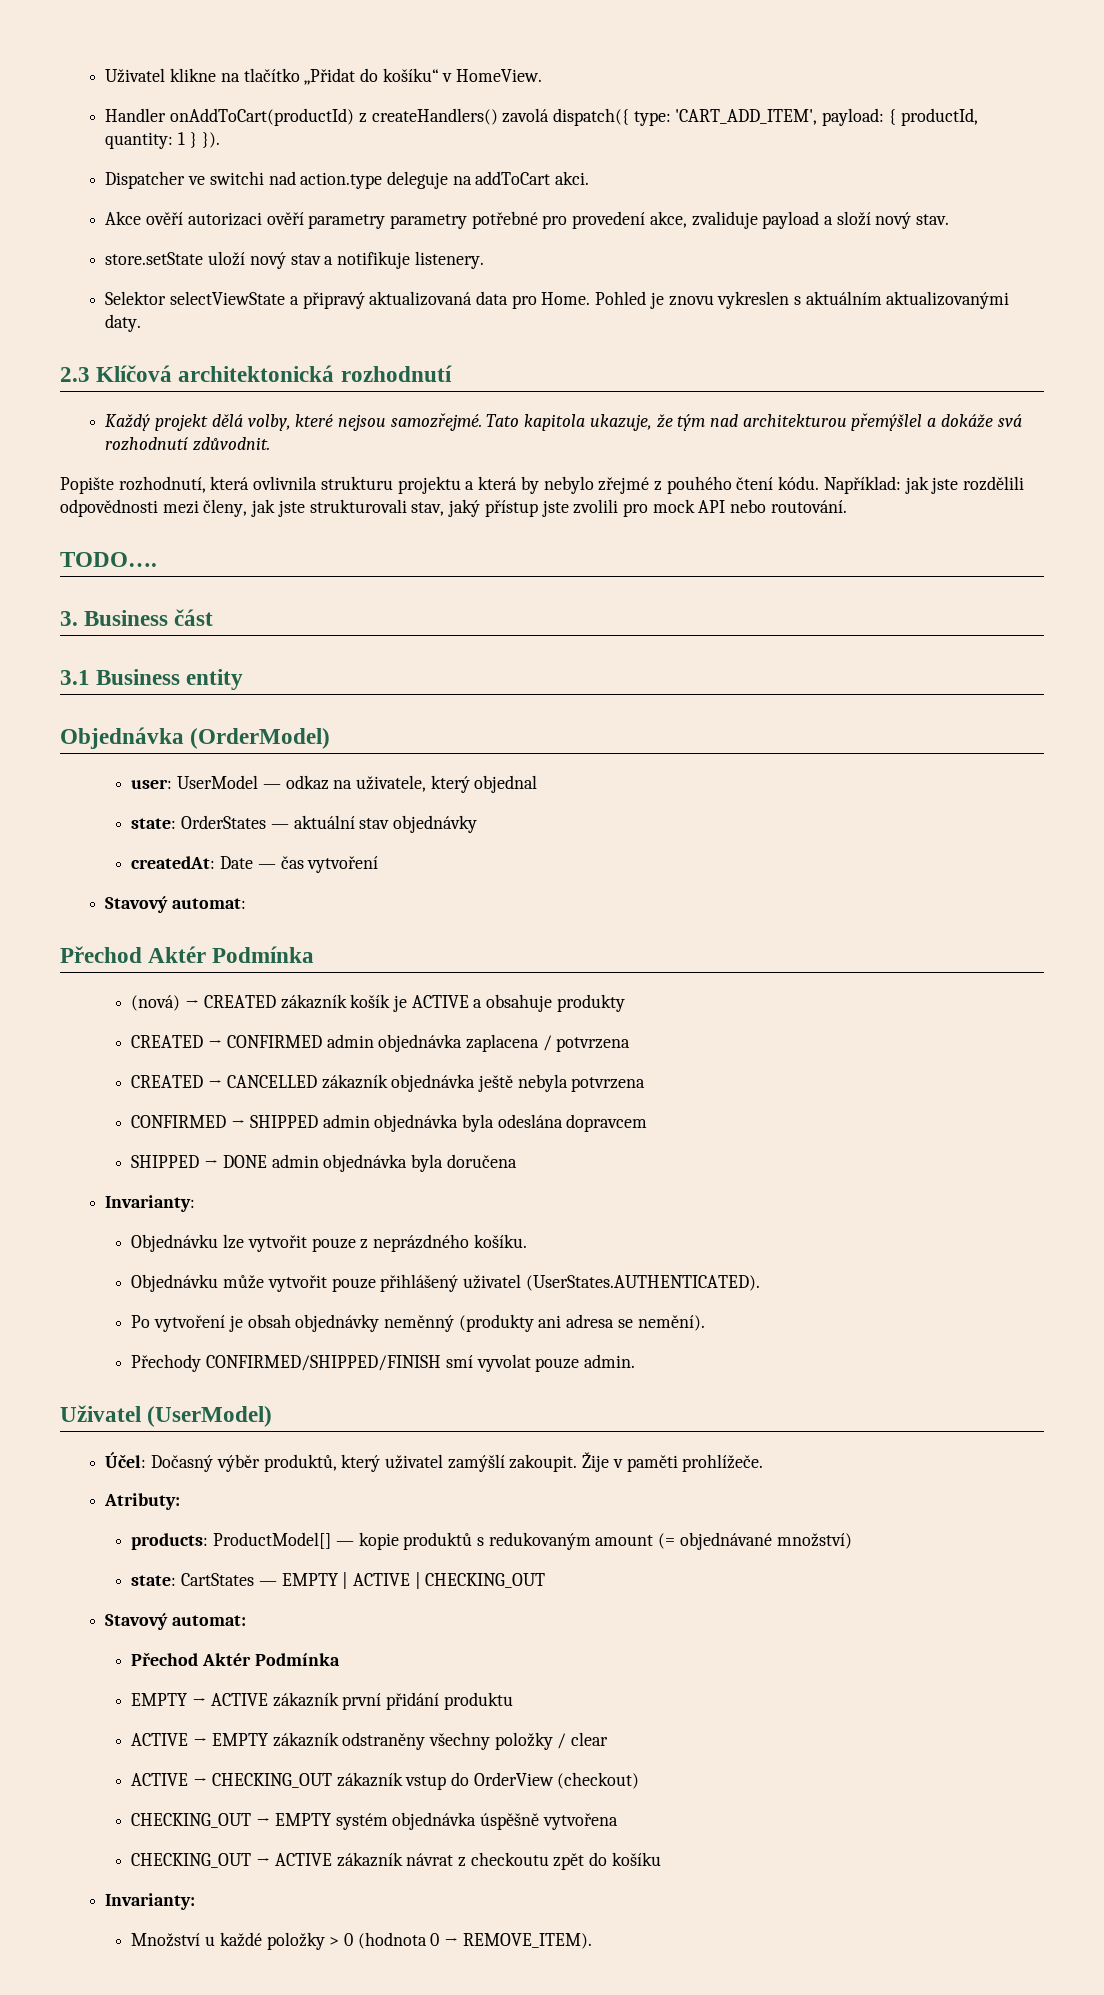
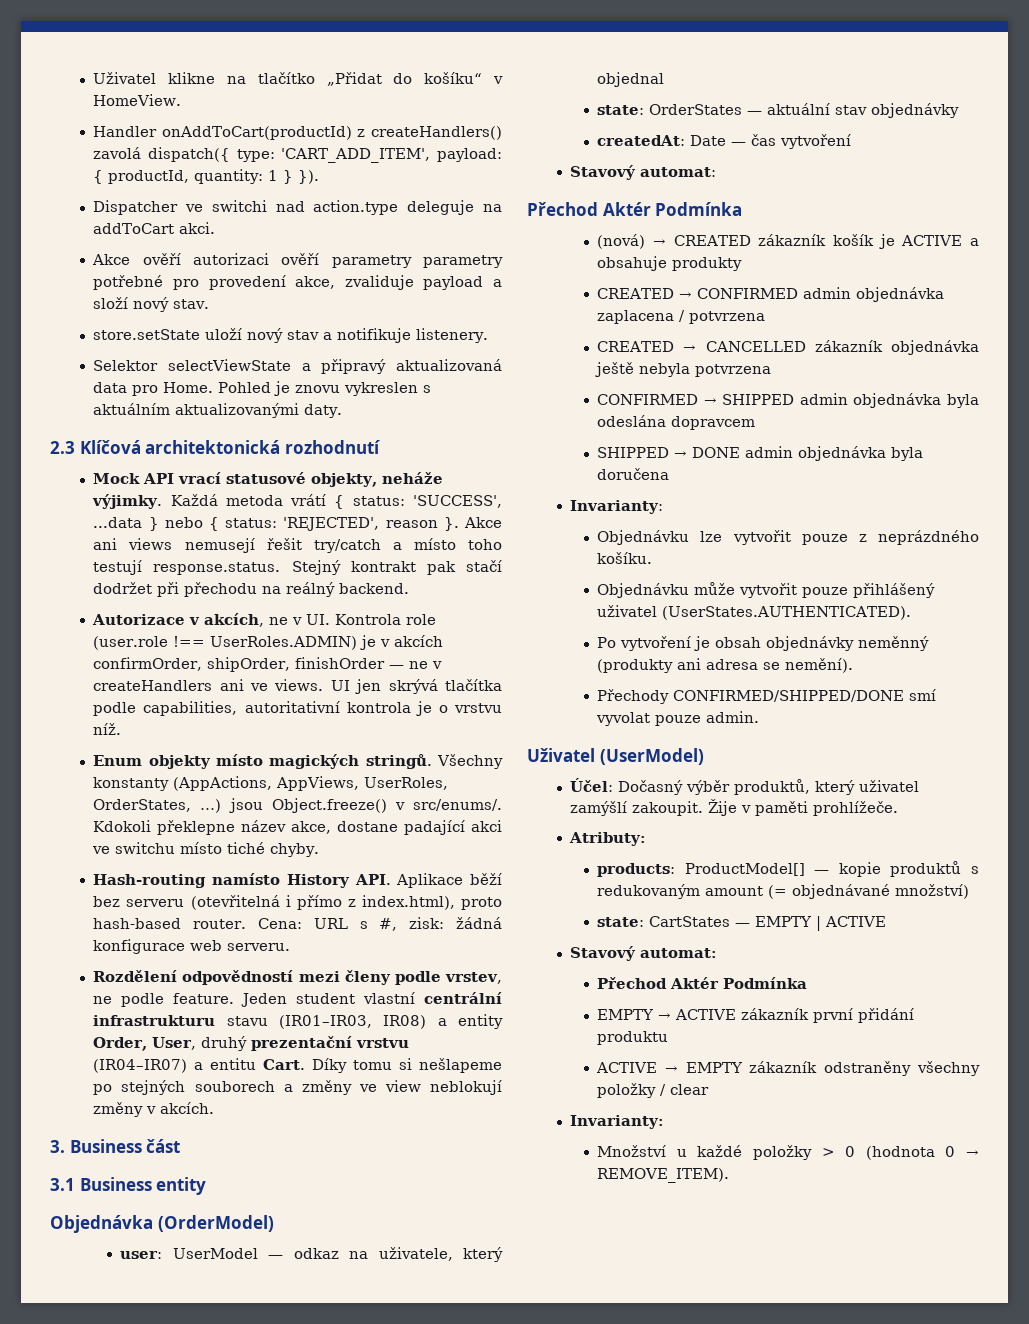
[105,413,1022,431] [105,437,271,451] [60,476,1025,494] [60,499,847,517] [60,552,157,567] Každý projekt dělá volby, které nejsou samozřejmé. Tato kapitola ukazuje, že tým nad architekturou přemýšlel a dokáže svá rozhodnutí zdůvodnit. // Popište rozhodnutí, která ovlivnila strukturu projektu a která by nebylo zřejmé z pouhého čtení kódu. Například: jak jste rozdělili odpovědnosti mezi členy, jak jste strukturovali stav, jaký přístup jste zvolili pro mock API nebo routování. // TODO…. -> [93,472,444,487] [92,494,503,509] [93,517,502,531] [93,538,503,553] [93,560,502,575] [93,582,410,597] [92,613,437,627] [93,635,444,650] [93,657,443,672] [93,679,503,694] [93,701,502,716] [93,723,122,735] [93,754,503,769] [93,776,449,791] [93,798,502,813] [93,820,502,835] [92,842,320,857] [93,873,503,888] [93,895,503,910] [93,917,502,931] [93,939,291,954] [93,970,502,985] [93,992,502,1007] [93,1014,503,1029] [93,1036,410,1051] [93,1058,502,1073] [93,1080,503,1095] [93,1102,215,1117] Mock API vrací statusové objekty, neháže výjimky. Každá metoda vrátí { status: 'SUCCESS', ...data } nebo { status: 'REJECTED', reason }. Akce ani views nemusejí řešit try/catch a místo toho testují response.status. Stejný kontrakt pak stačí dodržet při přechodu na reálný backend. // Autorizace v akcích, ne v UI. Kontrola role (user.role !== UserRoles.ADMIN) je v akcích confirmOrder, shipOrder, finishOrder — ne v createHandlers ani ve views. UI jen skrývá tlačítka podle capabilities, autoritativní kontrola je o vrstvu níž. // Enum objekty místo magických stringů. Všechny konstanty (AppActions, AppViews, UserRoles, OrderStates, …) jsou Object.freeze() v src/enums/. Kdokoli překlepne název akce, dostane padající akci ve switchu místo tiché chyby. // Hash-routing namísto History API. Aplikace běží bez serveru (otevřitelná i přímo z index.html), proto hash-based router. Cena: URL s #, zisk: žádná konfigurace web serveru. // Rozdělení odpovědností mezi členy podle vrstev, ne podle feature. Jeden student vlastní centrální infrastrukturu stavu (IR01–IR03, IR08) a entity Order, User, druhý prezentační vrstvu (IR04–IR07) a entitu Cart. Díky tomu si nešlapeme po stejných souborech a změny ve view neblokují změny v akcích.
[206,1355,442,1371] CONFIRMED/SHIPPED/FINISH -> [673,690,905,702] CONFIRMED/SHIPPED/DONE
[414,1572,546,1589] | CHECKING_OUT -> (887, 921) none
[131,1772,640,1790] [131,1812,618,1830] [131,1852,661,1870] // ACTIVE → CHECKING_OUT zákazník vstup do OrderView (checkout) // CHECKING_OUT → EMPTY systém objednávka úspěšně vytvořena // CHECKING_OUT → ACTIVE zákazník návrat z checkoutu zpět do košíku -> (710, 1089) none

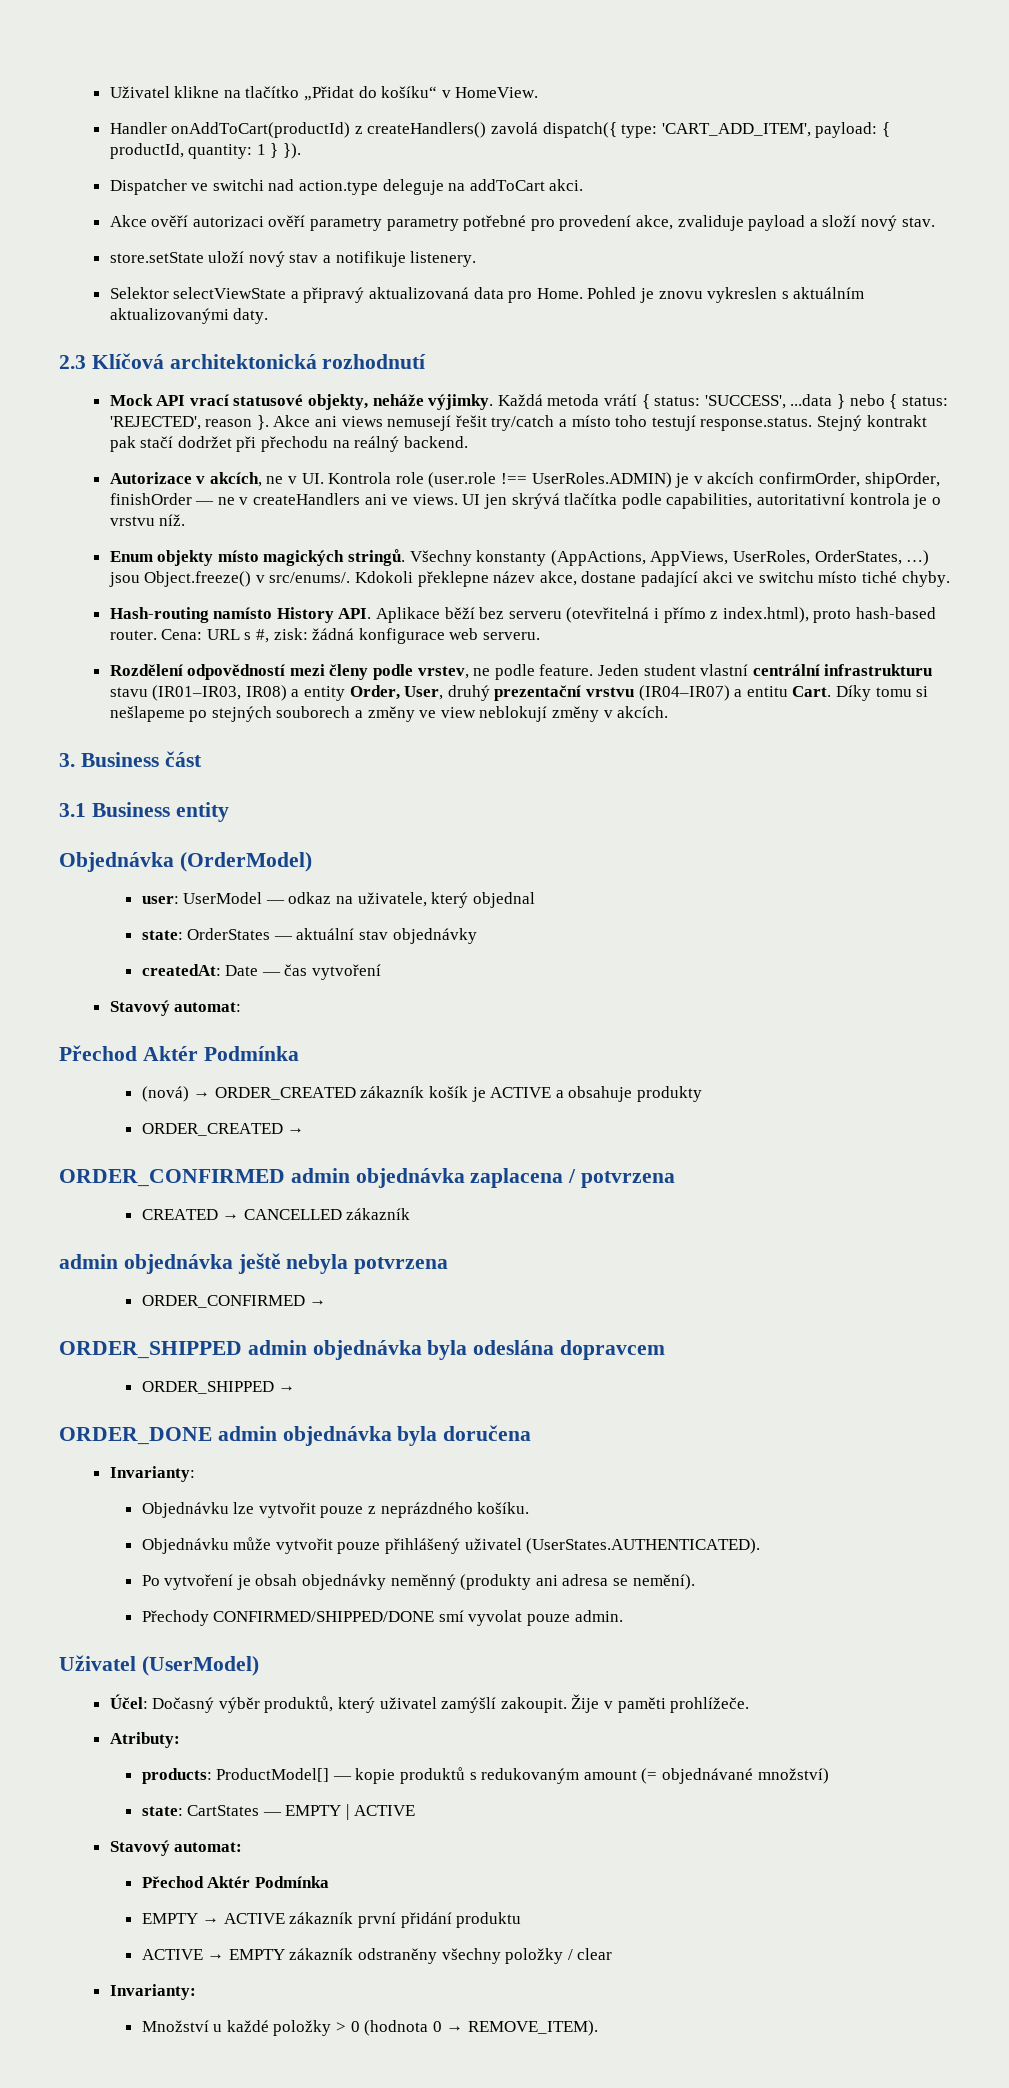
[673,235,751,246] CREATED -> [214,1087,356,1100] ORDER_CREATED
[597,288,799,299] CREATED → CONFIRMED -> [141,1123,305,1136] [59,1169,285,1187] ORDER_CREATED → // ORDER_CONFIRMED
(883, 346) none -> [59,1254,118,1269] // admin
[597,394,795,405] CONFIRMED → SHIPPED -> [141,1295,327,1308] [59,1341,242,1359] ORDER_CONFIRMED → // ORDER_SHIPPED
[597,447,741,458] SHIPPED → DONE -> [141,1381,296,1394] [59,1427,212,1445] ORDER_SHIPPED → // ORDER_DONE

